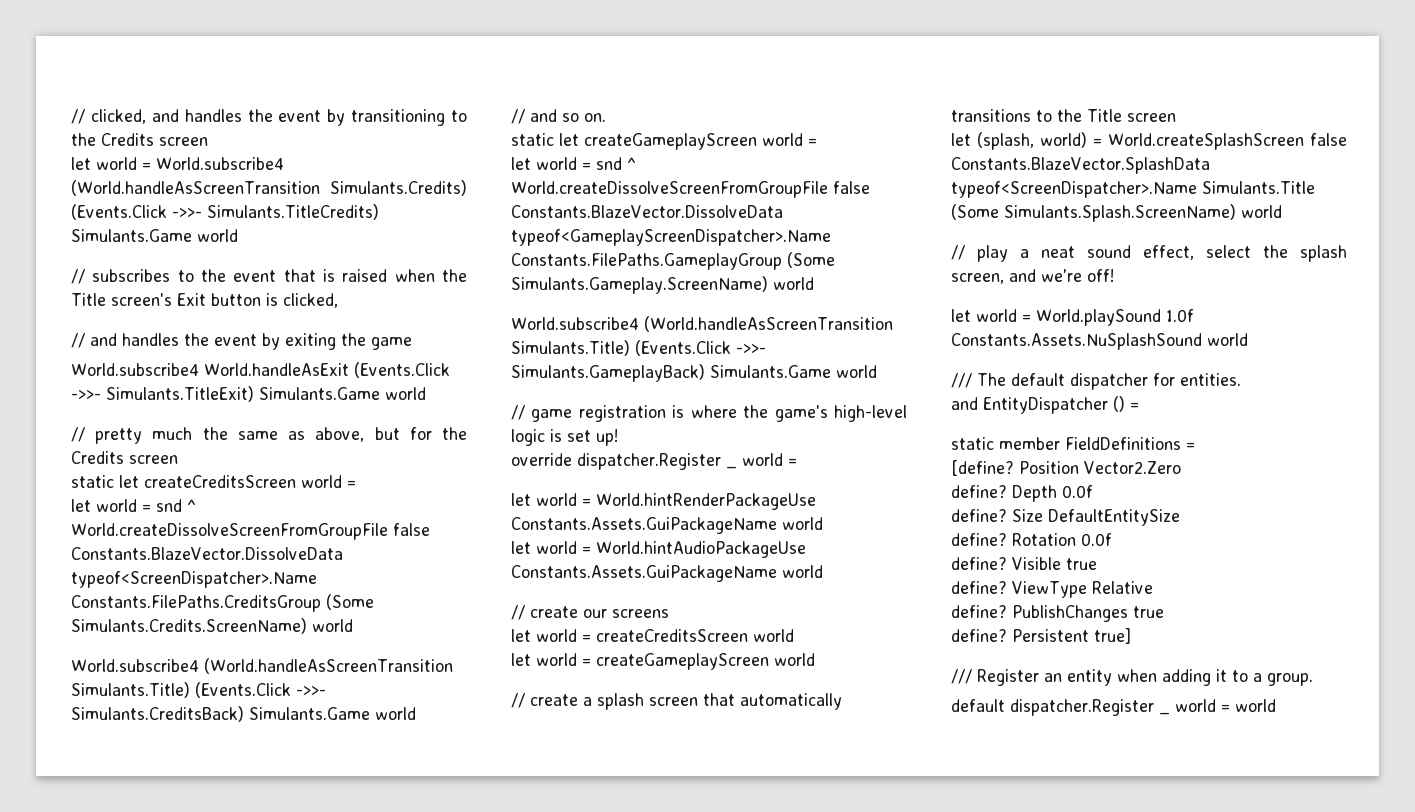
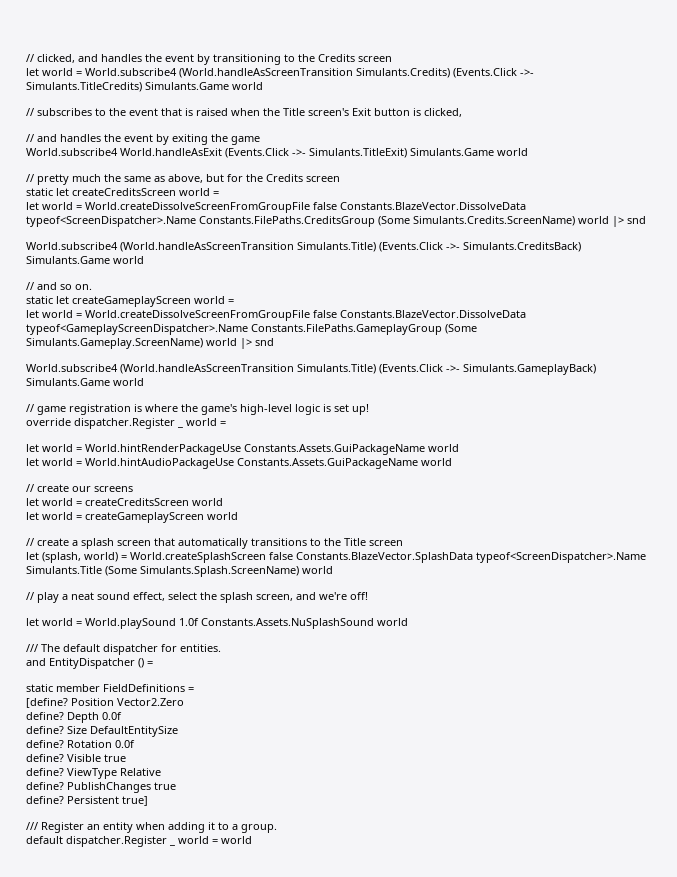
[172,208,202,218] ->>- -> [520,69,534,76] ->-
[71,390,101,400] ->>- -> [292,149,306,156] ->-
[156,499,196,512] snd ^ -> (82, 207) none
[71,658,453,674] [71,682,326,698] // World.subscribe4 (World.handleAsScreenTransition Simulants.Title) (Events.Click ->>- -> [612,216,646,227] [26,242,460,252] |> snd // World.subscribe4 (World.handleAsScreenTransition Simulants.Title) (Events.Click ->-
[596,157,636,170] snd ^ -> (82, 315) none
[511,316,893,332] [511,340,766,356] // World.subscribe4 (World.handleAsScreenTransition Simulants.Title) (Events.Click ->>- -> [240,338,274,349] [26,364,460,374] |> snd // World.subscribe4 (World.handleAsScreenTransition Simulants.Title) (Events.Click ->-

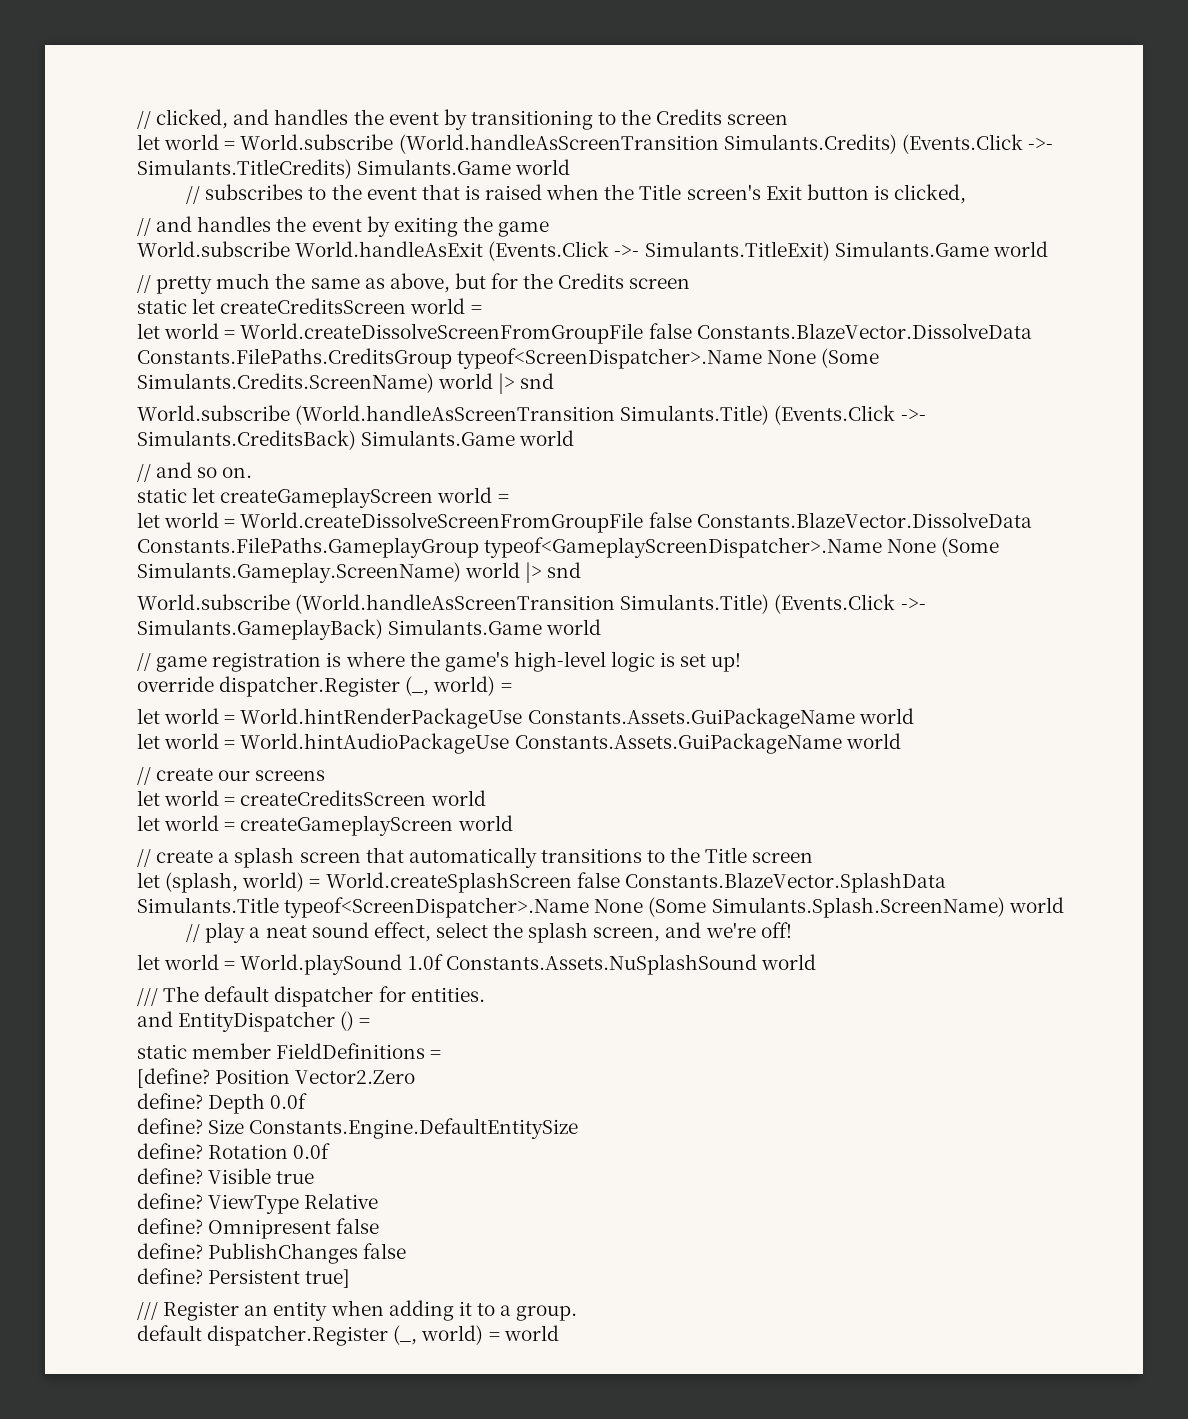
[85,68,177,76] World.subscribe4 -> [240,134,394,150] World.subscribe
[26,148,118,156] World.subscribe4 -> [137,241,290,257] World.subscribe
[26,216,375,227] typeof<ScreenDispatcher>.Name Constants.FilePaths.CreditsGroup -> [137,348,817,369] Constants.FilePaths.CreditsGroup typeof<ScreenDispatcher>.Name None
[26,242,118,250] World.subscribe4 -> [137,405,290,421] World.subscribe
[26,324,442,335] typeof<GameplayScreenDispatcher>.Name Constants.FilePaths.GameplayGroup -> [137,537,937,558] Constants.FilePaths.GameplayGroup typeof<GameplayScreenDispatcher>.Name None
[26,364,118,372] World.subscribe4 -> [137,594,290,610] World.subscribe
[177,426,183,428] [186,418,217,426] _ world -> [405,676,496,696] (_, world)
[476,552,646,563] [26,566,102,574] typeof<ScreenDispatcher>.Name Simulants.Title -> [137,897,644,918] Simulants.Title typeof<ScreenDispatcher>.Name None
[90,726,178,737] DefaultEntitySize -> [249,1118,579,1139] Constants.Engine.DefaultEntitySize
(161, 772) none -> [137,1218,380,1239] // define? Omnipresent false
[154,782,176,790] true -> [363,1243,407,1259] false
[169,844,175,846] [178,836,209,844] _ world -> [393,1325,484,1345] (_, world)

